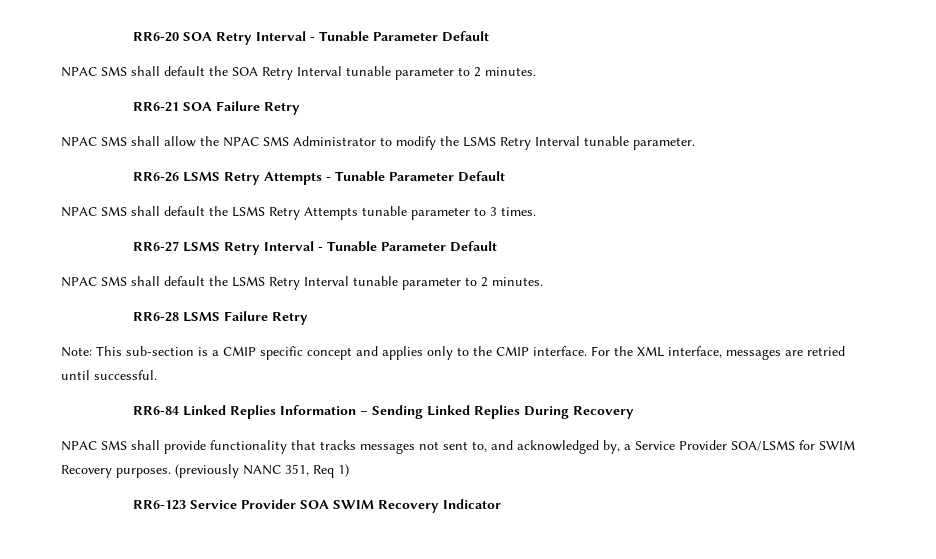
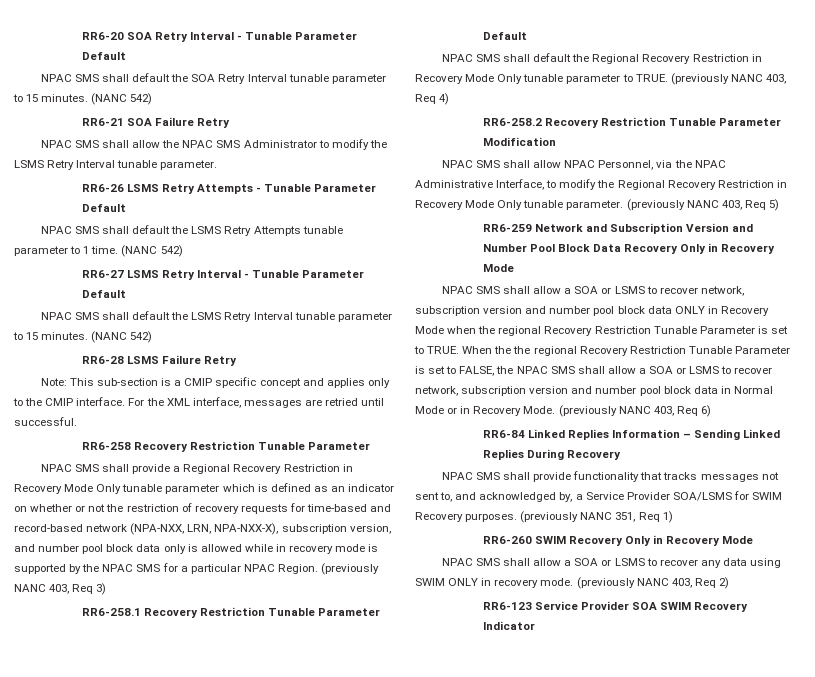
[474,67,536,77] 2 minutes. -> [26,93,153,105] 15 minutes. (NANC 542)
[490,207,536,216] 3 times. -> [83,245,183,257] 1 time. (NANC 542)
[481,277,543,287] 2 minutes. -> [26,331,153,343] 15 minutes. (NANC 542)
(157, 375) none -> [81,441,370,452] [40,464,353,474] [14,483,395,494] [14,503,392,514] [14,523,391,535] [14,544,379,554] [14,563,380,575] [14,583,107,595] [81,607,380,618] [482,32,527,40] [441,53,762,64] [415,73,786,85] [415,93,450,105] [482,117,781,128] [482,137,556,146] [441,160,726,170] [415,179,787,190] [415,199,779,211] [482,223,754,234] [482,243,776,254] [482,264,514,272] [441,286,744,296] [415,306,769,316] [415,326,788,336] [414,346,790,356] [415,366,773,376] [415,386,773,396] [415,405,711,417] // RR6-258 Recovery Restriction Tunable Parameter // NPAC SMS shall provide a Regional Recovery Restriction in Recovery Mode Only tunable parameter which is defined as an indicator on whether or not the restriction of recovery requests for time-based and record-based network (NPA-NXX, LRN, NPA-NXX-X), subscription version, and number pool block data only is allowed while in recovery mode is supported by the NPAC SMS for a particular NPAC Region. (previously NANC 403, Req 3) // RR6-258.1 Recovery Restriction Tunable Parameter Default // NPAC SMS shall default the Regional Recovery Restriction in Recovery Mode Only tunable parameter to TRUE. (previously NANC 403, Req 4) // RR6-258.2 Recovery Restriction Tunable Parameter Modification // NPAC SMS shall allow NPAC Personnel, via the NPAC Administrative Interface, to modify the Regional Recovery Restriction in Recovery Mode Only tunable parameter. (previously NANC 403, Req 5) // RR6-259 Network and Subscription Version and Number Pool Block Data Recovery Only in Recovery Mode // NPAC SMS shall allow a SOA or LSMS to recover network, subscription version and number pool block data ONLY in Recovery Mode when the regional Recovery Restriction Tunable Parameter is set to TRUE. When the the regional Recovery Restriction Tunable Parameter is set to FALSE, the NPAC SMS shall allow a SOA or LSMS to recover network, subscription version and number pool block data in Normal Mode or in Recovery Mode. (previously NANC 403, Req 6)
(349, 470) none -> [482,535,754,546] [441,558,782,568] [415,577,729,589] // RR6-260 SWIM Recovery Only in Recovery Mode // NPAC SMS shall allow a SOA or LSMS to recover any data using SWIM ONLY in recovery mode. (previously NANC 403, Req 2)

